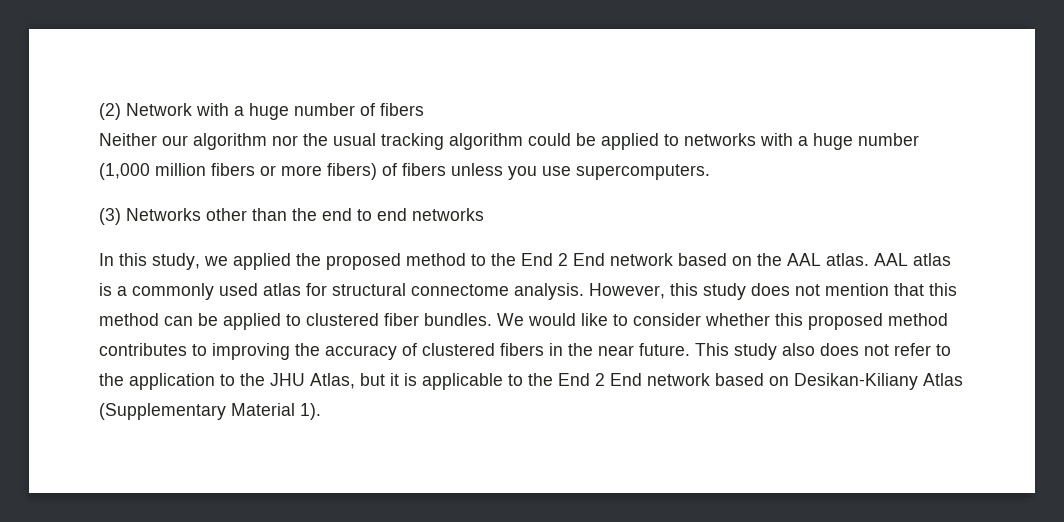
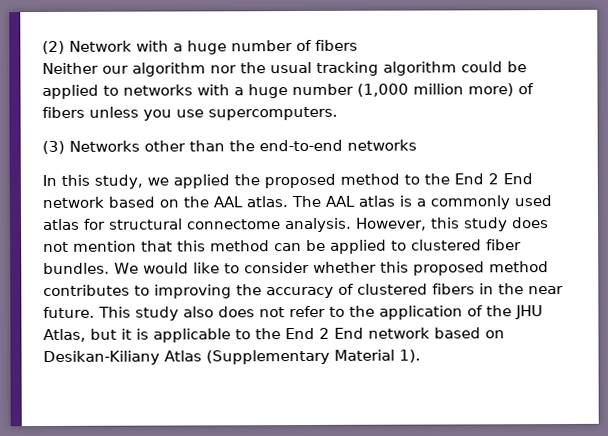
[211,163,377,180] fibers or more fibers) -> [468,83,514,97] more)
[322,208,407,221] end to end -> [259,139,343,152] end-to-end
(869, 259) none -> [291,195,321,208] The
[220,374,235,386] to -> [467,305,483,317] of

